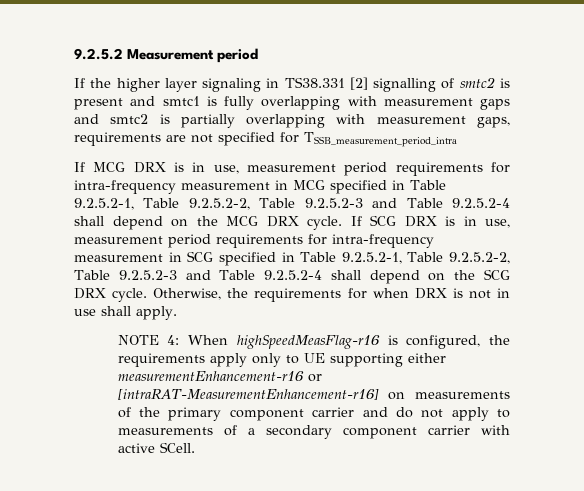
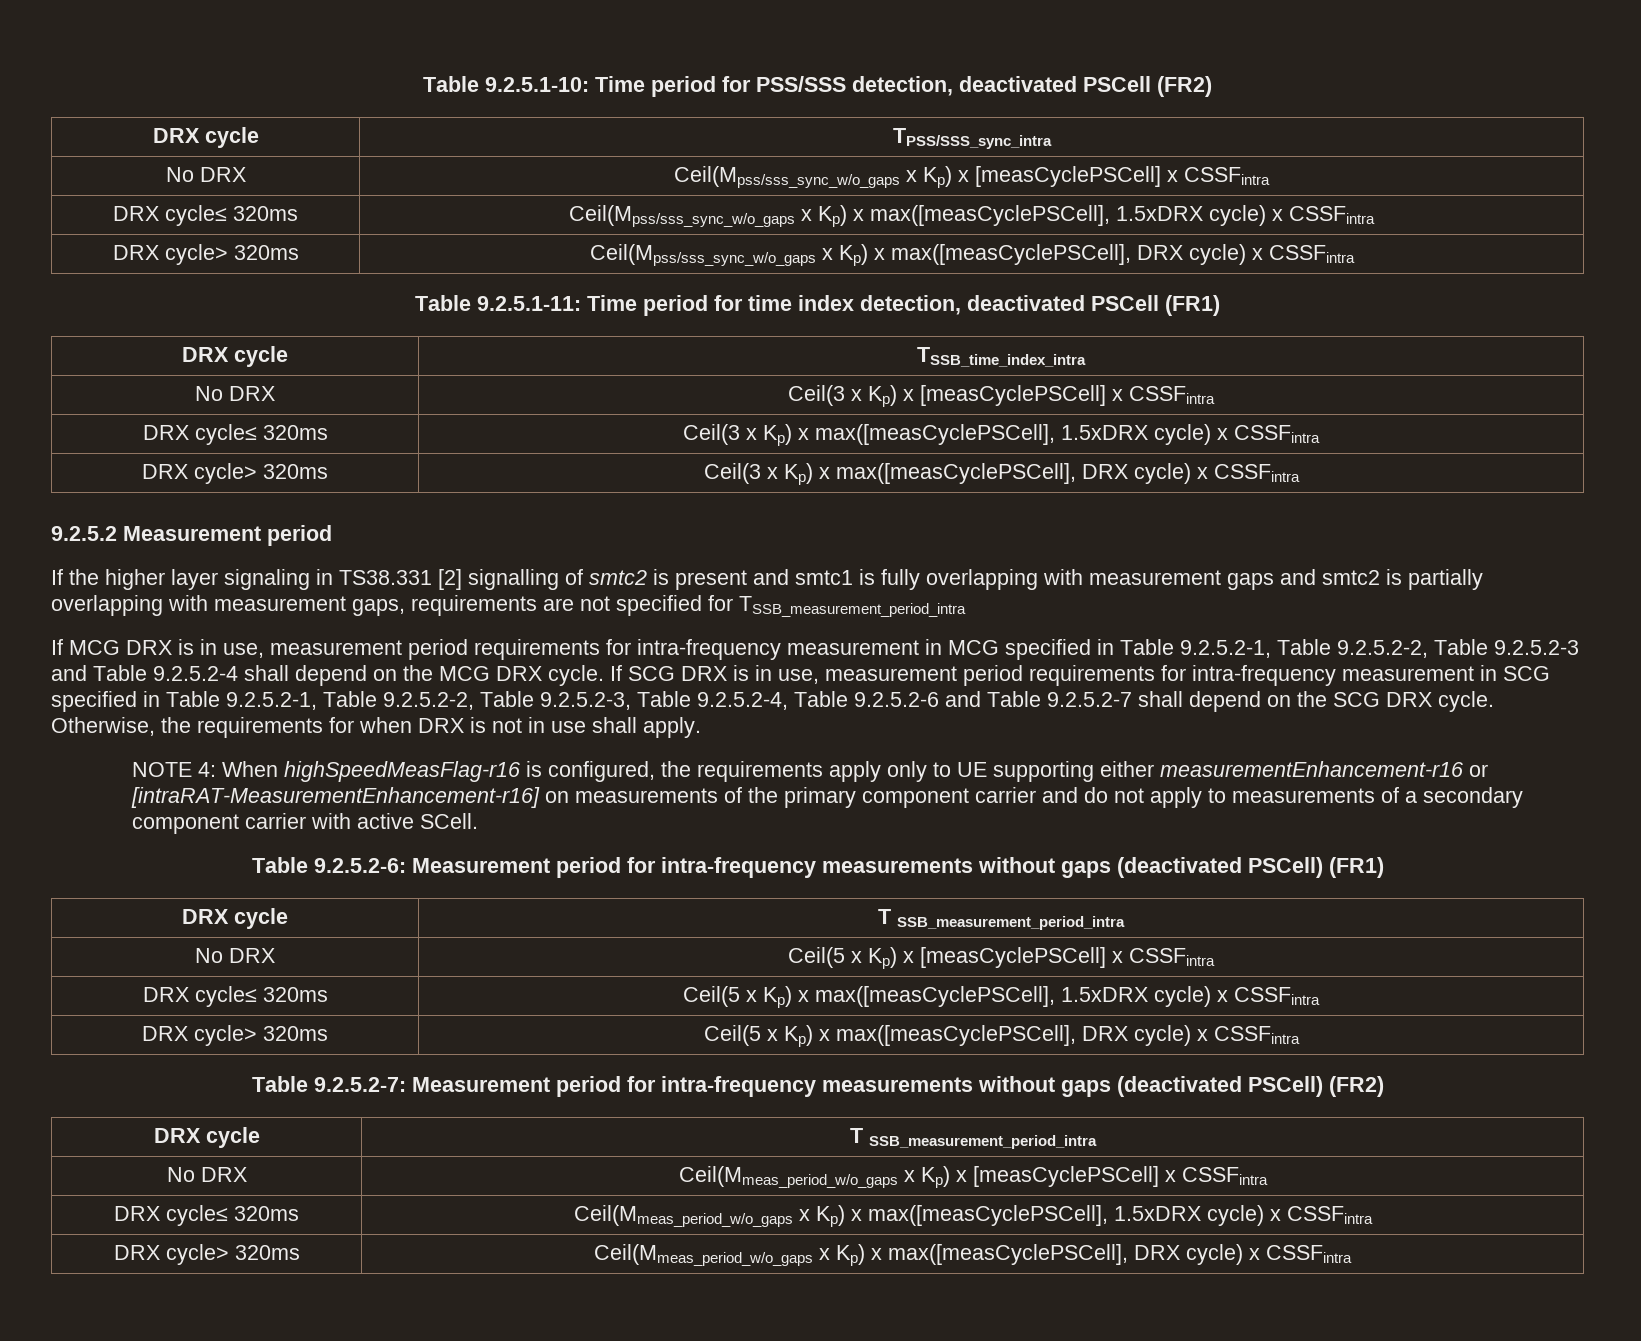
(74, 54) none -> [423,76,1212,97] [152,127,259,148] [892,128,1052,149] [165,167,246,182] [674,166,1270,188] [113,205,298,226] [569,205,1375,227] [112,244,299,265] [589,244,1355,266] [415,295,1220,316] [182,346,288,367] [917,347,1086,367] [195,386,275,401] [788,385,1215,407] [142,424,328,445] [683,424,1320,446] [142,463,328,484] [703,463,1300,485] Table 9.2.5.1-10: Time period for PSS/SSS detection, deactivated PSCell (FR2) // DRX cycle | TPSS/SSS_sync_intra // No DRX | Ceil(Mpss/sss_sync_w/o_gaps x Kp) x [measCyclePSCell] x CSSFintra // DRX cycle≤ 320ms | Ceil(Mpss/sss_sync_w/o_gaps x Kp) x max([measCyclePSCell], 1.5xDRX cycle) x CSSFintra // DRX cycle> 320ms | Ceil(Mpss/sss_sync_w/o_gaps x Kp) x max([measCyclePSCell], DRX cycle) x CSSFintra // Table 9.2.5.1-11: Time period for time index detection, deactivated PSCell (FR1) // DRX cycle | TSSB_time_index_intra // No DRX | Ceil(3 x Kp) x [measCyclePSCell] x CSSFintra // DRX cycle≤ 320ms | Ceil(3 x Kp) x max([measCyclePSCell], 1.5xDRX cycle) x CSSFintra // DRX cycle> 320ms | Ceil(3 x Kp) x max([measCyclePSCell], DRX cycle) x CSSFintra //
[118,270,323,280] 9.2.5.2-3 and Table 9.2.5.2-4 -> [540,691,1132,710] 9.2.5.2-3, Table 9.2.5.2-4, Table 9.2.5.2-6 and Table 9.2.5.2-7
(195, 447) none -> [251,857,1384,878] [182,908,288,929] [878,909,1125,930] [195,948,275,963] [788,947,1215,969] [142,986,328,1007] [683,986,1320,1008] [142,1025,328,1046] [703,1025,1300,1047] [251,1076,1384,1097] [153,1127,260,1148] [849,1128,1097,1149] [166,1167,247,1182] [678,1166,1268,1188] [114,1205,299,1226] [573,1205,1373,1227] [113,1244,300,1265] [594,1244,1352,1266] // Table 9.2.5.2-6: Measurement period for intra-frequency measurements without gaps (deactivated PSCell) (FR1) // DRX cycle | T SSB_measurement_period_intra // No DRX | Ceil(5 x Kp) x [measCyclePSCell] x CSSFintra // DRX cycle≤ 320ms | Ceil(5 x Kp) x max([measCyclePSCell], 1.5xDRX cycle) x CSSFintra // DRX cycle> 320ms | Ceil(5 x Kp) x max([measCyclePSCell], DRX cycle) x CSSFintra // Table 9.2.5.2-7: Measurement period for intra-frequency measurements without gaps (deactivated PSCell) (FR2) // DRX cycle | T SSB_measurement_period_intra // No DRX | Ceil(Mmeas_period_w/o_gaps x Kp) x [measCyclePSCell] x CSSFintra // DRX cycle≤ 320ms | Ceil(Mmeas_period_w/o_gaps x Kp) x max([measCyclePSCell], 1.5xDRX cycle) x CSSFintra // DRX cycle> 320ms | Ceil(Mmeas_period_w/o_gaps x Kp) x max([measCyclePSCell], DRX cycle) x CSSFintra

